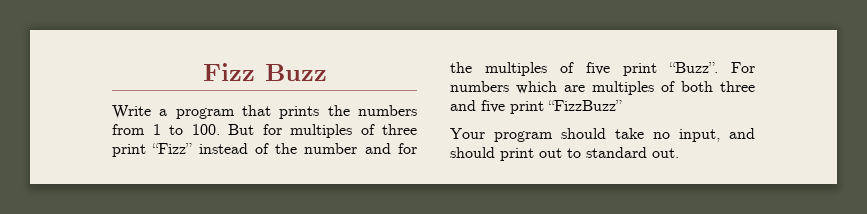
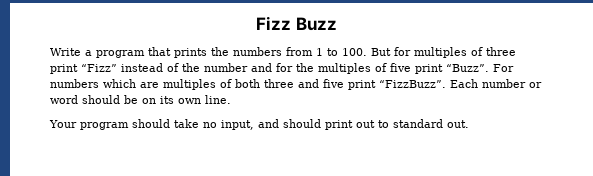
[548,100,622,111] “FizzBuzz” -> [379,79,542,88] [50,95,231,104] “FizzBuzz”. Each number or word should be on its own line.

